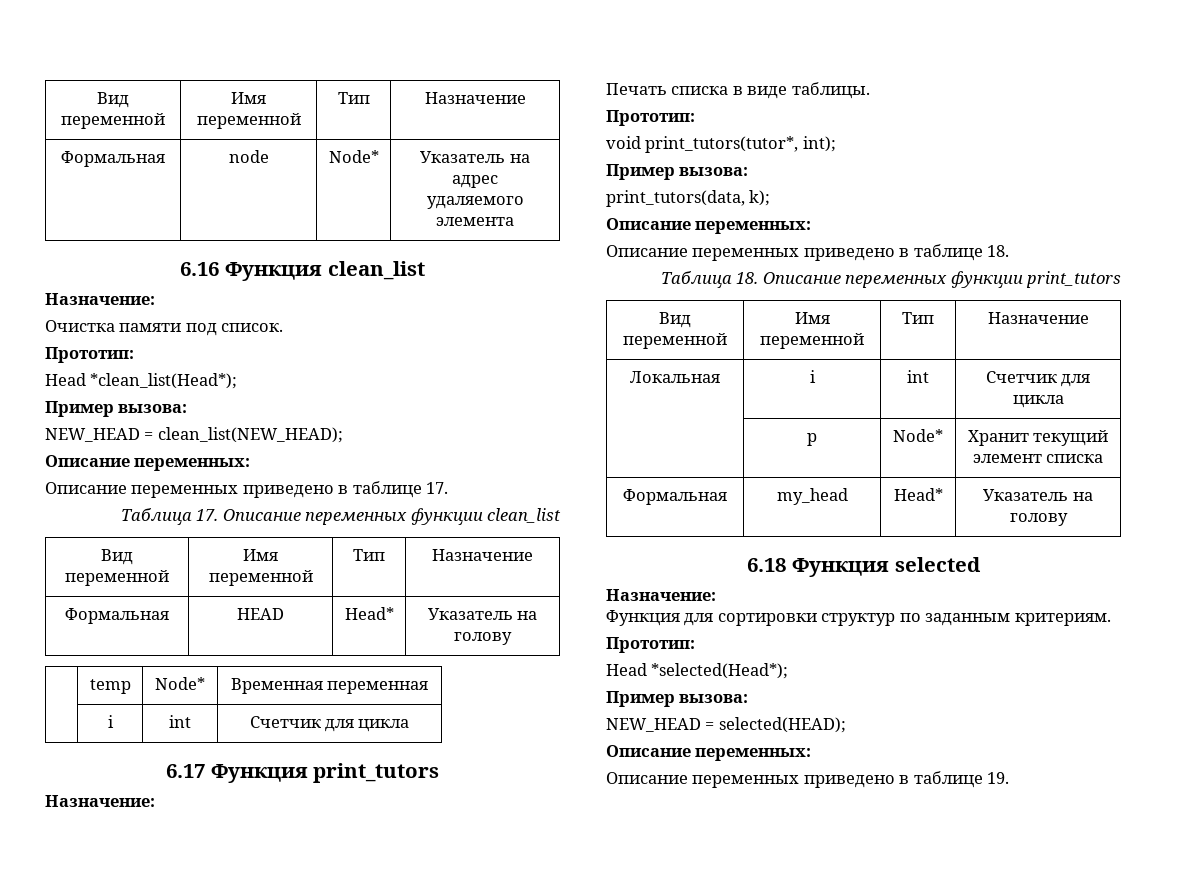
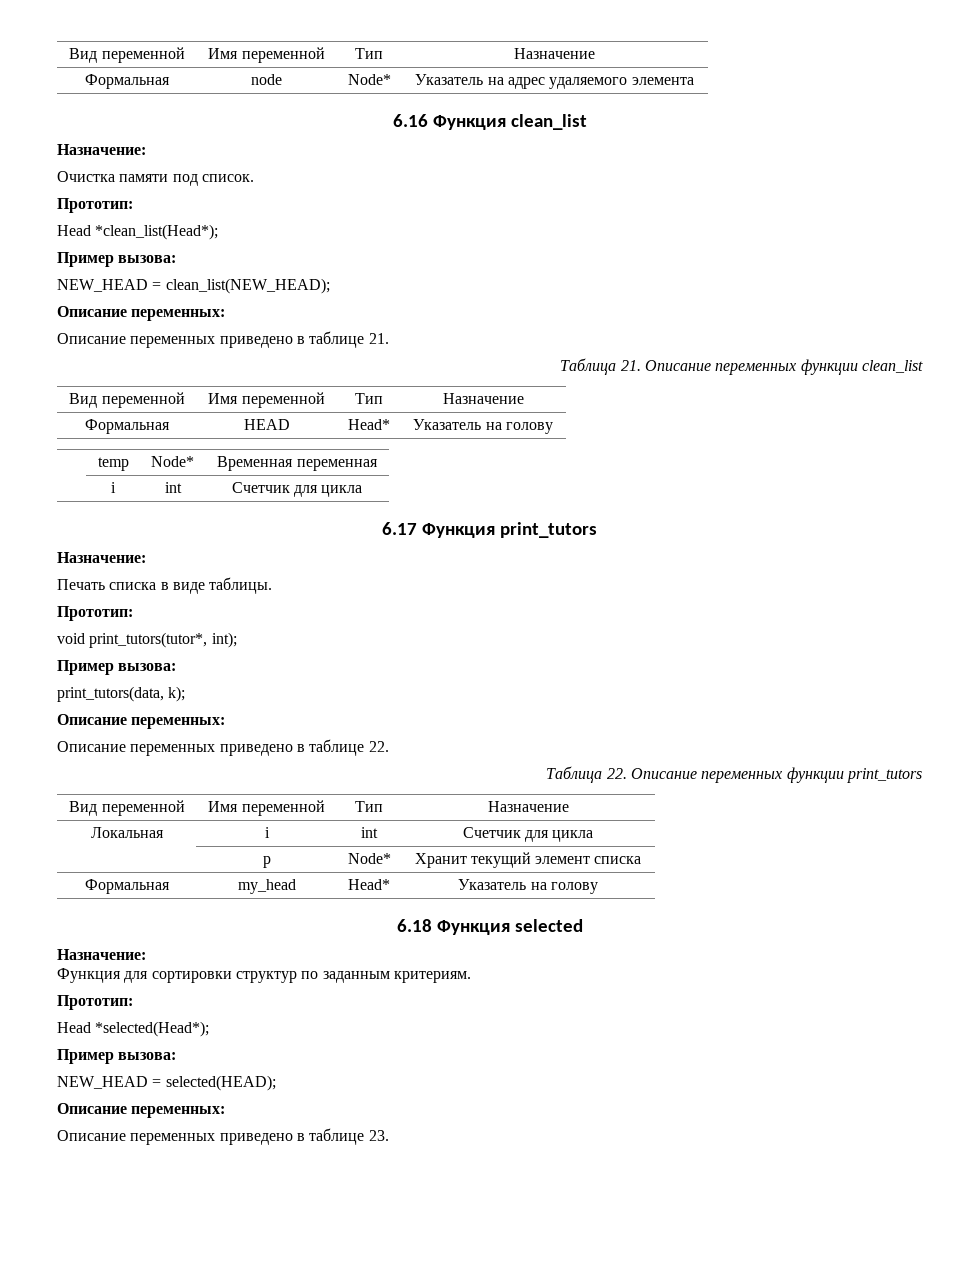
[426,482,449,494] [120,508,219,525] 17. // Таблица 17. -> [368,333,389,344] [560,358,641,375] 21. // Таблица 21.
[987,245,1010,257] [660,271,759,288] 18. // Таблица 18. -> [368,741,389,752] [546,766,627,783] 22. // Таблица 22.
[987,772,1010,784] 19. -> [368,1130,389,1141] 23.

